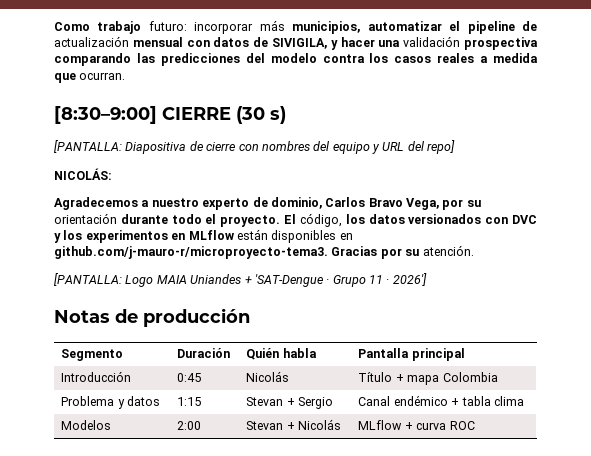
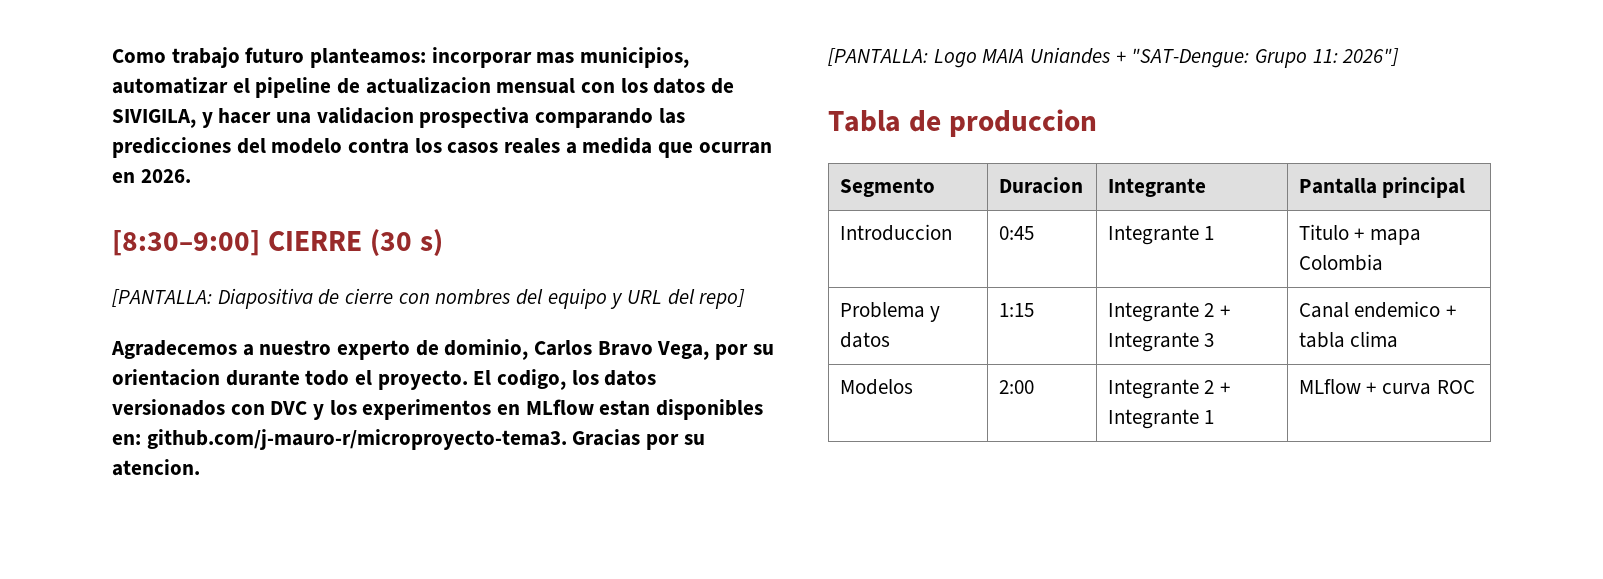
[148,20,285,34] futuro: incorporar más -> [245,47,575,68] futuro planteamos: incorporar mas
[54,36,129,47] actualización -> [365,77,491,94] actualizacion
(210, 43) none -> [620,78,648,93] los
[403,36,461,47] validación -> [316,107,414,124] validacion
[79,72,126,80] ocurran. -> [698,142,772,154] [112,169,191,183] ocurran en 2026.
[54,168,112,180] // NICOLÁS: -> (746, 299) none
[54,213,117,224] orientación -> [112,369,220,386] orientacion
[299,213,342,227] código, -> [497,369,567,390] codigo,
[236,229,353,243] están disponibles en -> [599,399,764,420] [112,434,141,445] estan disponibles en:
[422,245,474,256] atención. -> [112,459,200,476] atencion.
[254,273,427,287] [54,308,250,327] [61,349,124,361] [177,348,231,358] [246,348,317,360] 'SAT-Dengue · Grupo 11 · 2026'] // Notas de producción // Segmento | Duración | Quién habla -> [1131,48,1400,68] [828,109,1097,137] [839,178,935,197] [998,177,1083,194] [1107,178,1206,197] "SAT-Dengue: Grupo 11: 2026"] // Tabla de produccion // Segmento | Duracion | Integrante
[61,371,132,382] Introducción -> [839,224,952,241] Introduccion
[246,371,290,382] [358,372,393,382] Nicolás | Título -> [1107,225,1215,245] [1298,224,1349,240] Integrante 1 | Titulo
[246,397,334,409] Stevan + Sergio -> [1107,302,1231,322] [1107,332,1215,352] Integrante 2 + Integrante 3
[393,395,448,406] endémico -> [1354,301,1441,318] endemico
[246,419,342,430] Stevan + Nicolás -> [1107,379,1231,399] [1107,409,1215,429] Integrante 2 + Integrante 1

